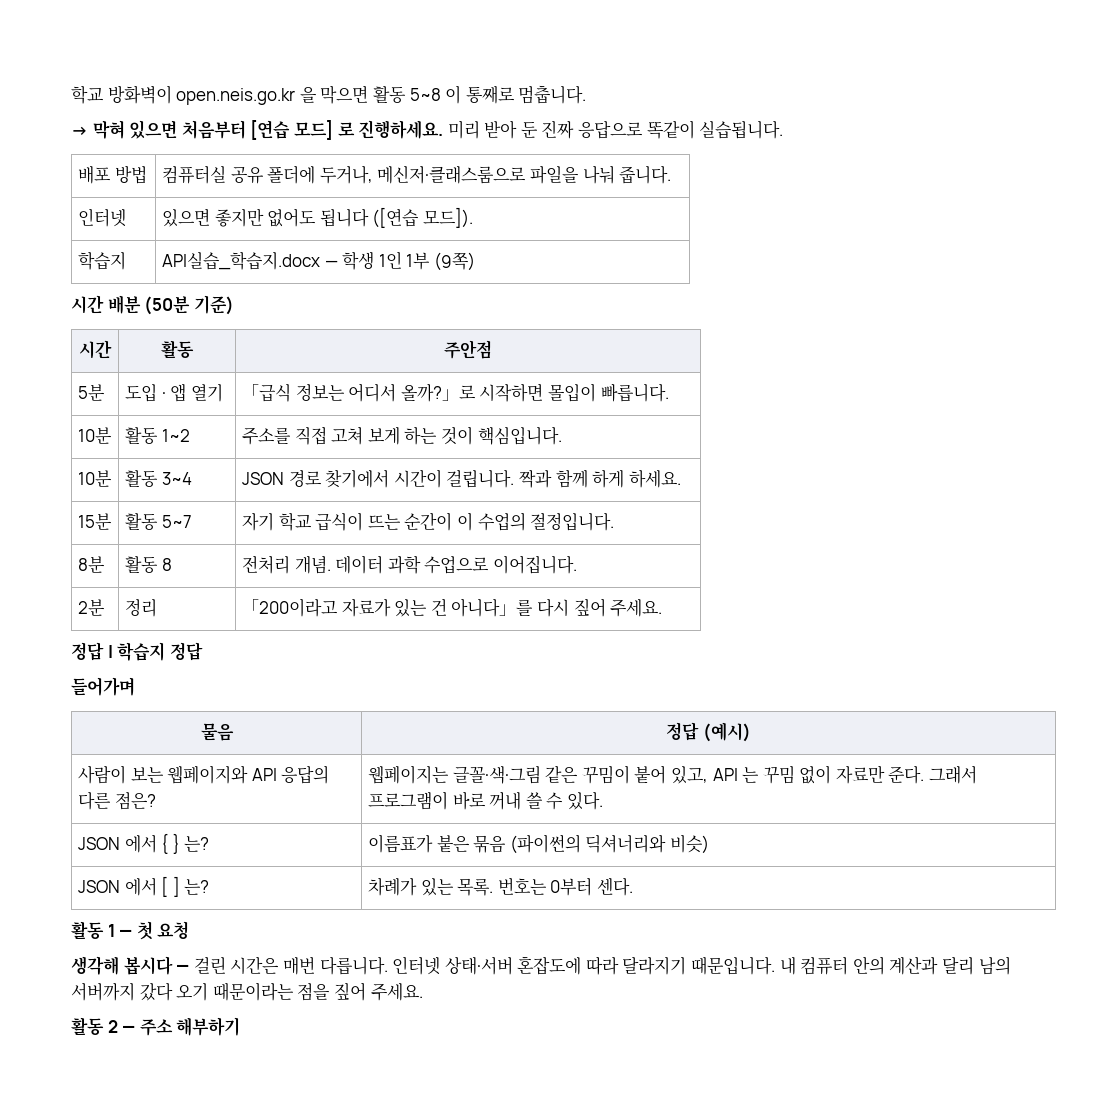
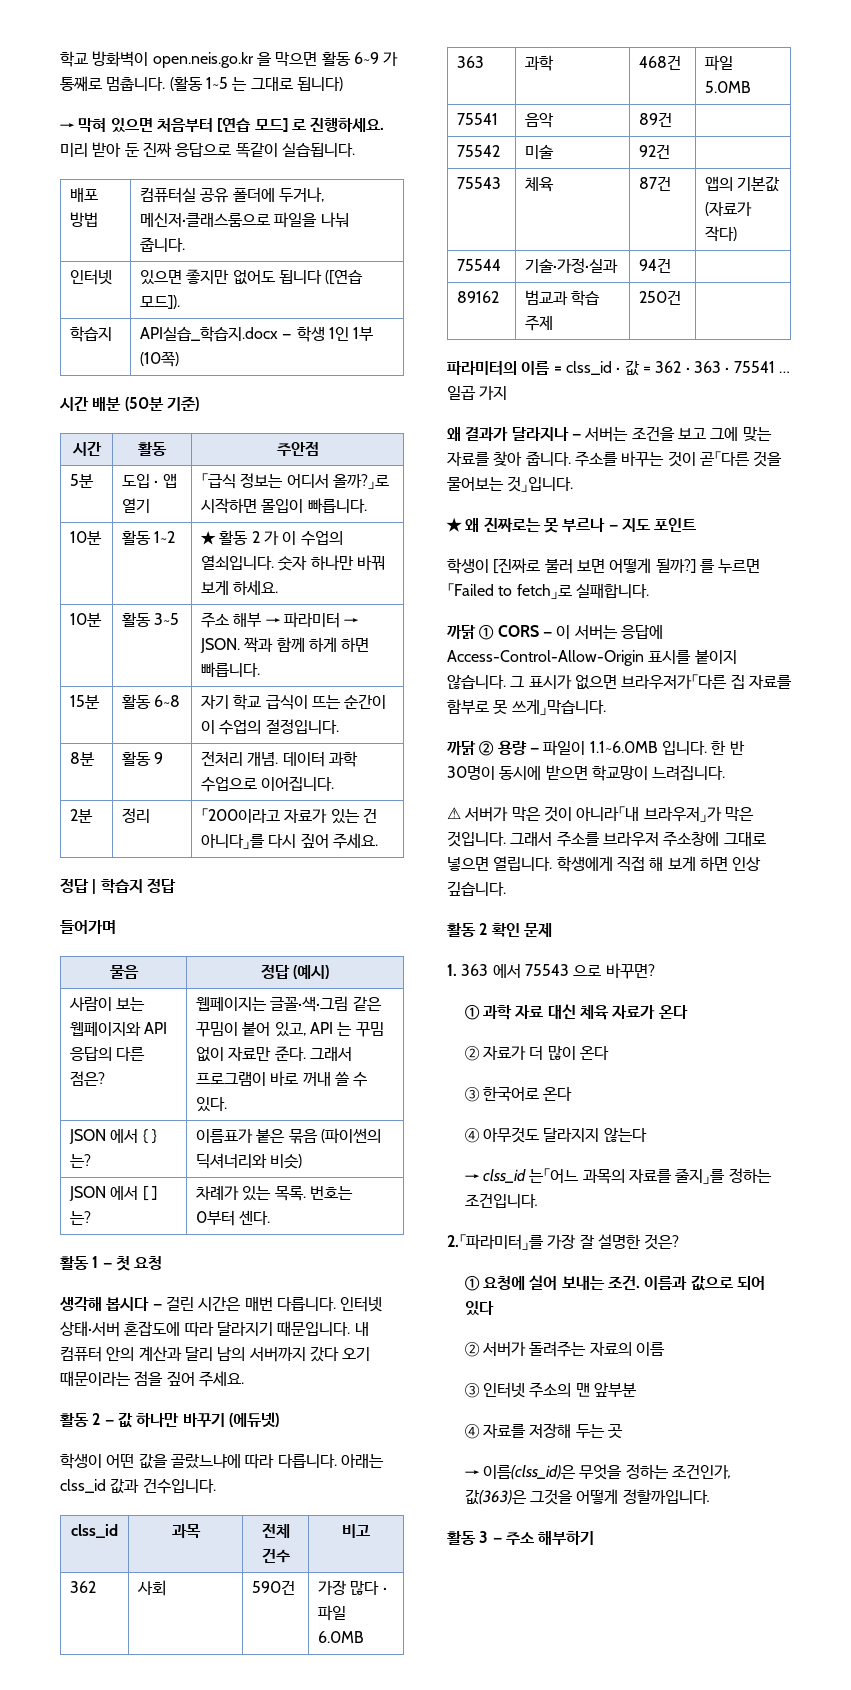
[409,85,462,104] 5~8 이 -> [353,52,399,66] 6~9 가
(587, 94) none -> [169,76,343,91] (활동 1~5 는 그대로 됩니다)
[433,252,475,271] (9쪽) -> [140,351,180,367] (10쪽)
[241,426,562,445] [77,470,112,487] [124,470,192,487] [241,469,515,488] 주소를 직접 고쳐 보게 하는 것이 핵심입니다. // 10분 | 활동 3~4 | JSON 경로 찾기에서 시간이 걸립니다. -> [200,530,343,546] [201,555,385,571] [201,580,279,595] [70,613,103,627] [122,612,180,627] [201,612,360,628] [200,638,241,653] ★ 활동 2 가 이 수업의 열쇠입니다. 숫자 하나만 바꿔 보게 하세요. // 10분 | 활동 3~5 | 주소 해부 → 파라미터 → JSON.
[628,470,681,488] 하세요. -> [341,637,370,652] [201,662,261,677] 하면 빠릅니다.
[161,515,192,528] 5~7 -> [154,695,181,707] 6~8
[161,558,172,571] 8 -> [154,752,164,764] 9
(136, 1029) none -> [117,1412,279,1428] [60,1453,384,1469] [60,1478,216,1494] [71,1524,118,1538] [171,1524,201,1538] [261,1523,290,1538] [261,1548,290,1563] [342,1524,370,1538] [70,1581,97,1593] [137,1580,167,1596] [252,1580,296,1595] [318,1580,387,1595] [318,1605,347,1621] [318,1631,365,1643] [457,56,485,68] [525,55,555,71] [639,55,682,70] [705,55,734,71] [705,81,752,93] [457,113,499,125] [525,113,555,128] [639,112,673,127] [457,145,501,157] [525,144,555,159] [639,144,671,159] [457,177,502,189] [525,177,555,192] [639,176,672,191] [705,176,781,192] [705,202,753,216] [705,226,738,242] [457,259,502,271] [525,258,619,273] [639,258,672,273] [457,291,500,303] [525,290,601,306] [525,315,554,331] [639,290,682,305] [447,360,790,376] [447,386,508,400] [447,426,772,442] [447,451,783,467] [447,476,574,493] [446,517,697,533] [447,558,761,574] [447,583,649,600] [446,624,663,640] [447,650,737,666] [447,674,792,690] [447,699,606,716] [446,740,745,756] [447,765,726,781] [447,806,754,823] [447,831,766,847] [447,856,762,872] [447,881,506,896] [447,923,552,937] [447,963,655,979] [464,1004,688,1020] [464,1046,610,1061] [464,1086,573,1102] [464,1127,647,1143] [464,1168,772,1185] [464,1193,538,1208] [447,1234,680,1251] [464,1275,766,1291] [464,1301,494,1316] [464,1341,666,1357] [464,1382,638,1398] [464,1423,624,1439] [464,1464,732,1480] [464,1489,710,1505] [447,1531,502,1545] 값 하나만 바꾸기 (에듀넷) // 학생이 어떤 값을 골랐느냐에 따라 다릅니다. 아래는 clss_id 값과 건수입니다. // clss_id | 과목 | 전체 건수 | 비고 // 362 | 사회 | 590건 | 가장 많다 · 파일 6.0MB // 363 | 과학 | 468건 | 파일 5.0MB // 75541 | 음악 | 89건 | // 75542 | 미술 | 92건 | // 75543 | 체육 | 87건 | 앱의 기본값 (자료가 작다) // 75544 | 기술·가정·실과 | 94건 | // 89162 | 범교과 학습 주제 | 250건 | // 파라미터의 이름 = clss_id · 값 = 362 · 363 · 75541 … 일곱 가지 // 왜 결과가 달라지나 — 서버는 조건을 보고 그에 맞는 자료를 찾아 줍니다. 주소를 바꾸는 것이 곧「다른 것을 물어보는 것」입니다. // ★ 왜 진짜로는 못 부르나 — 지도 포인트 // 학생이 [진짜로 불러 보면 어떻게 될까?] 를 누르면「Failed to fetch」로 실패합니다. // 까닭 ① CORS — 이 서버는 응답에 Access-Control-Allow-Origin 표시를 붙이지 않습니다. 그 표시가 없으면 브라우저가「다른 집 자료를 함부로 못 쓰게」막습니다. // 까닭 ② 용량 — 파일이 1.1~6.0MB 입니다. 한 반 30명이 동시에 받으면 학교망이 느려집니다. // ⚠ 서버가 막은 것이 아니라「내 브라우저」가 막은 것입니다. 그래서 주소를 브라우저 주소창에 그대로 넣으면 열립니다. 학생에게 직접 해 보게 하면 인상 깊습니다. // 활동 2 확인 문제 // 1. 363 에서 75543 으로 바꾸면? // ① 과학 자료 대신 체육 자료가 온다 // ② 자료가 더 많이 온다 // ③ 한국어로 온다 // ④ 아무것도 달라지지 않는다 // → clss_id 는「어느 과목의 자료를 줄지」를 정하는 조건입니다. // 2.「파라미터」를 가장 잘 설명한 것은? // ① 요청에 실어 보내는 조건. 이름과 값으로 되어 있다 // ② 서버가 돌려주는 자료의 이름 // ③ 인터넷 주소의 맨 앞부분 // ④ 자료를 저장해 두는 곳 // → 이름(clss_id)은 무엇을 정하는 조건인가, 값(363)은 그것을 어떻게 정할까입니다. // 활동 3 —

